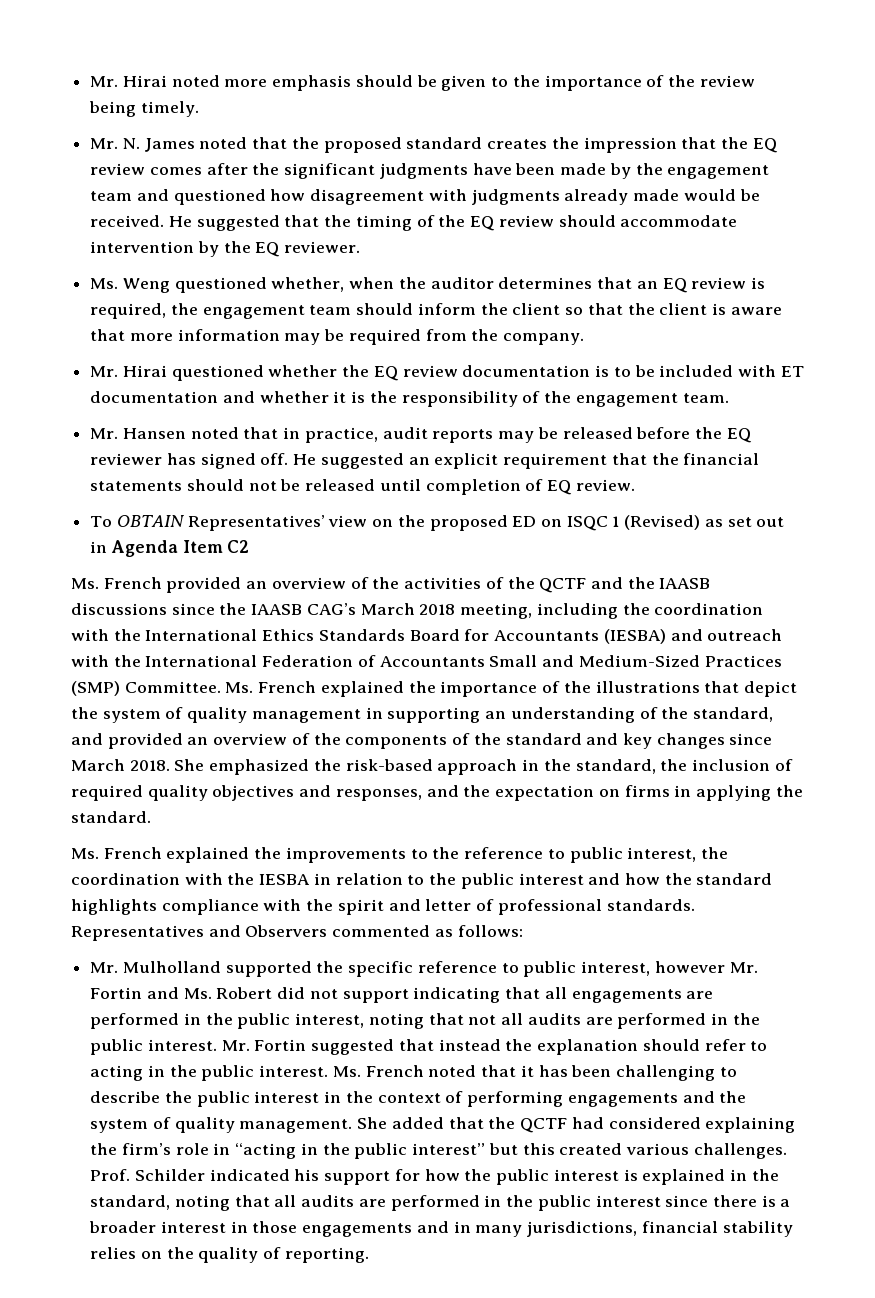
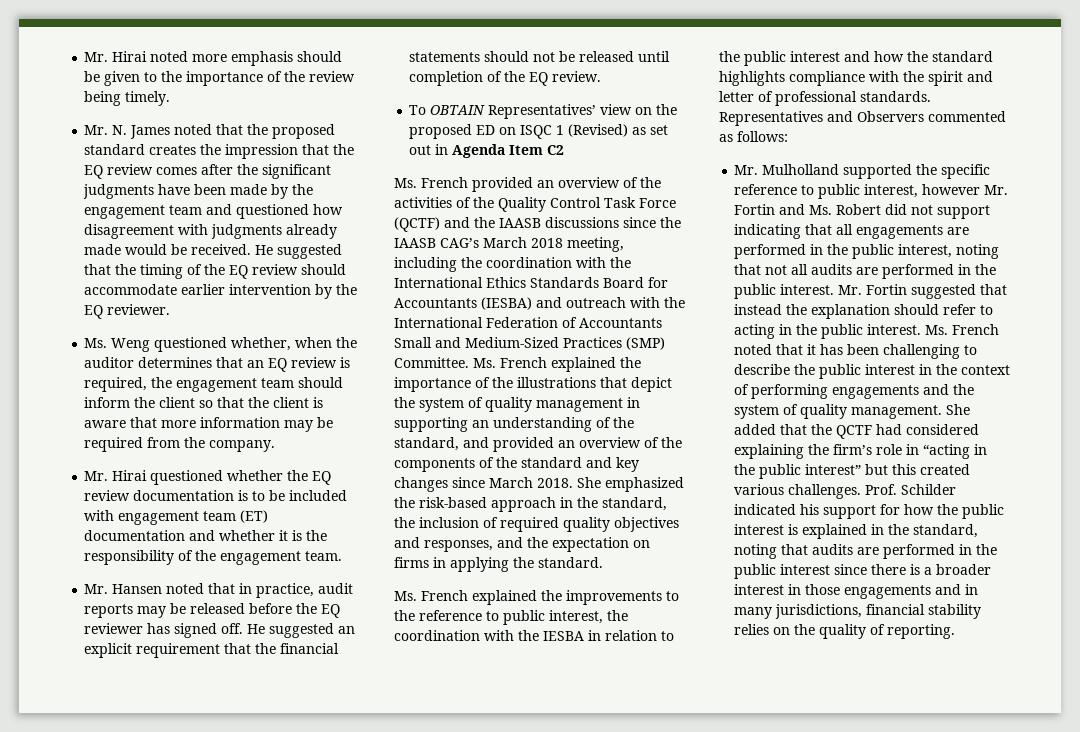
(738, 221) none -> [181,284,226,295] earlier
[780,366,804,377] ET -> [118,510,269,525] engagement team (ET)
(544, 485) none -> [504,71,526,82] the
[539,578,587,593] QCTF -> [498,197,676,212] [394,217,440,232] Quality Control Task Force (QCTF)
[274,1195,297,1207] all -> (809, 549) none

